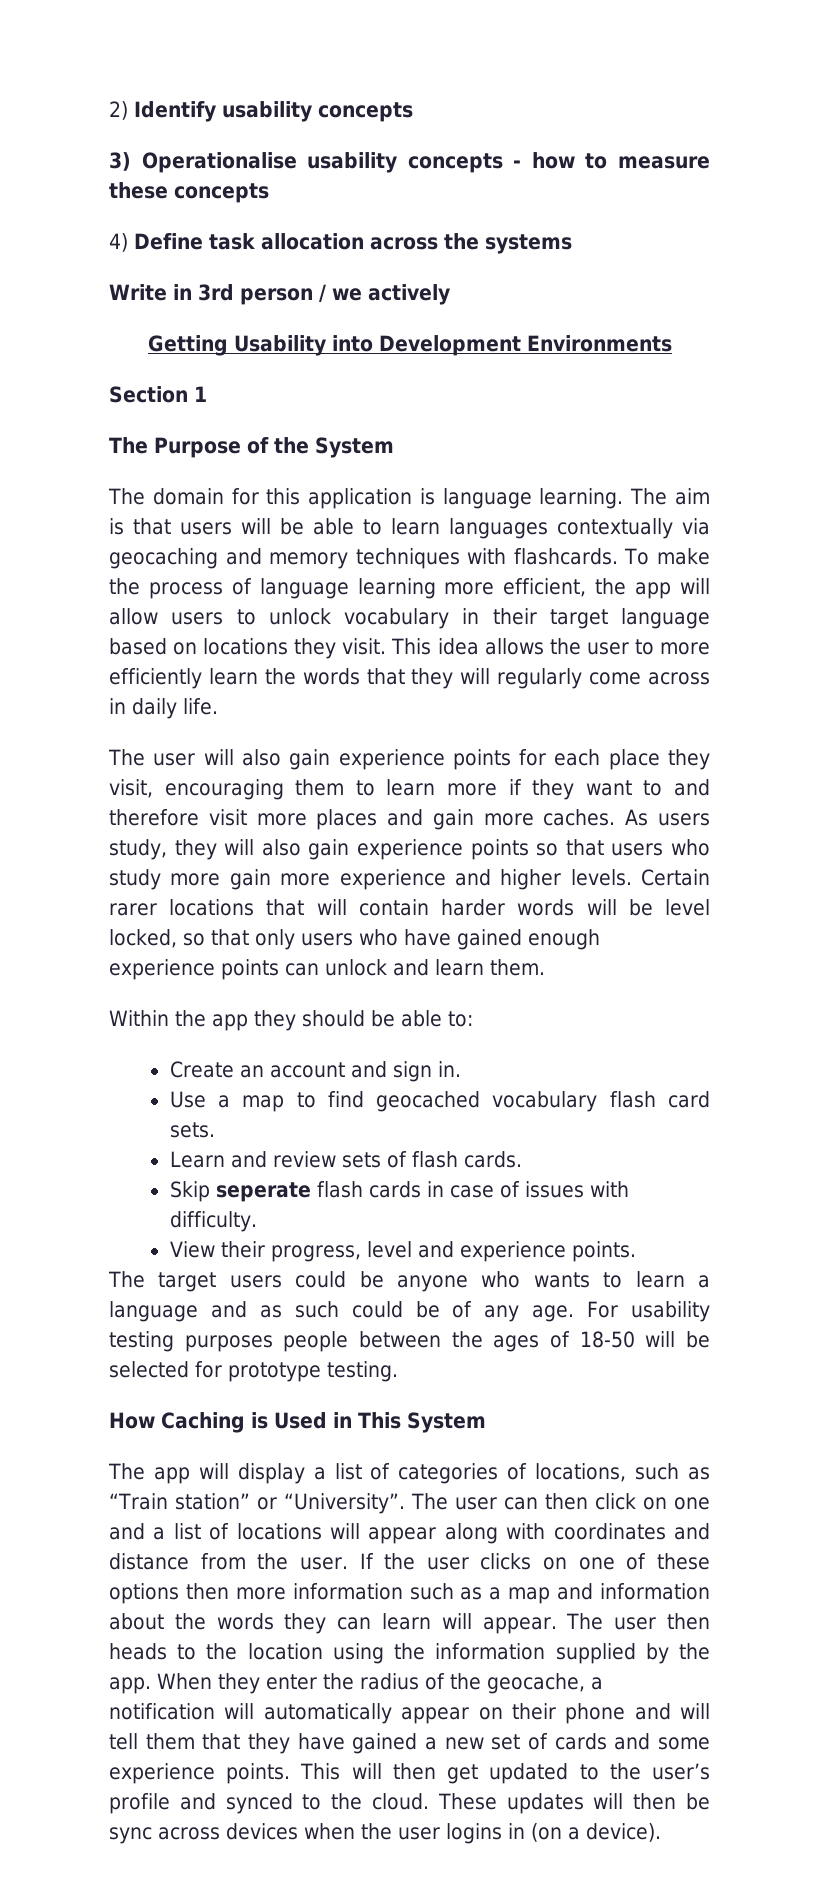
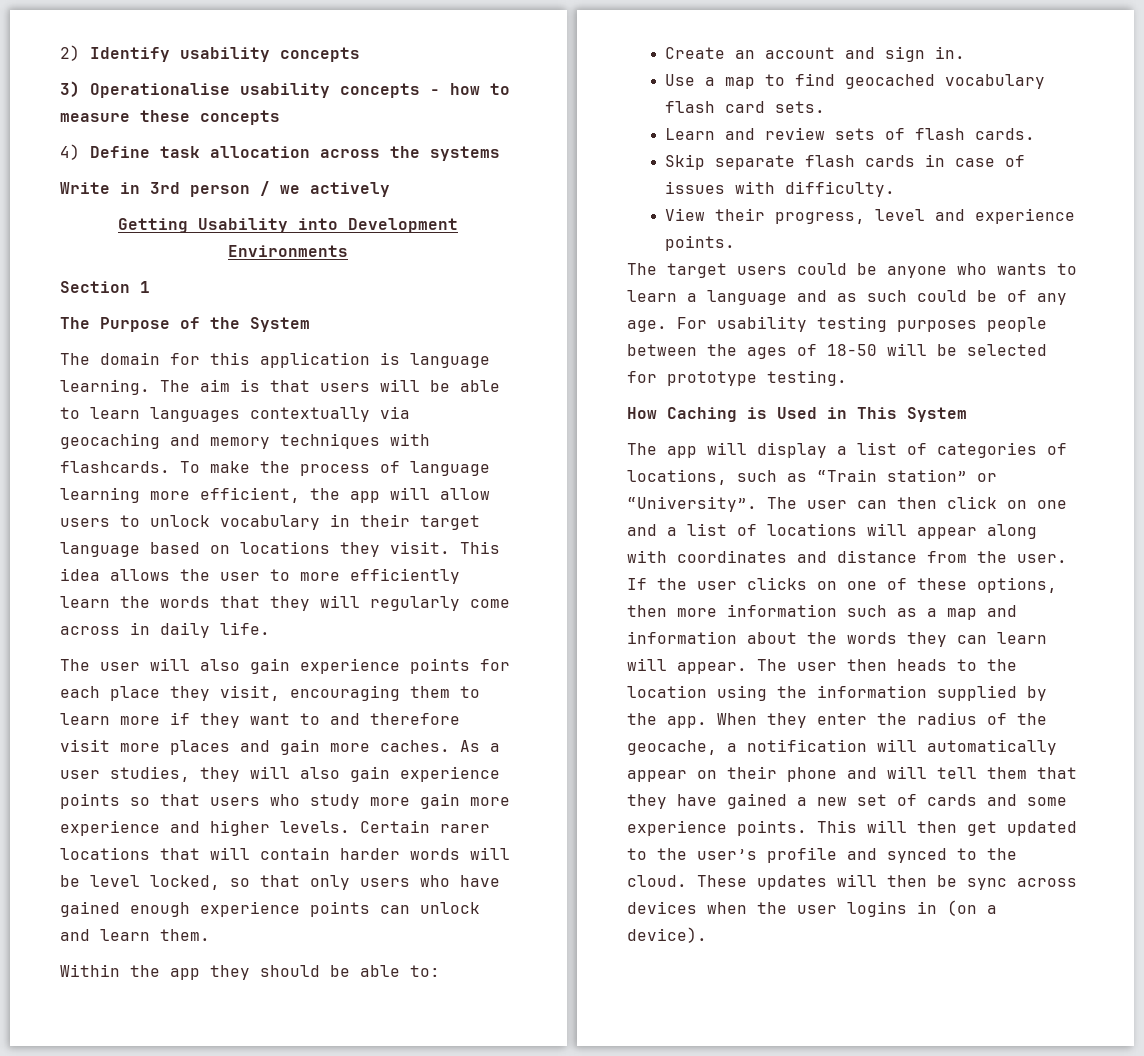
[658,813,710,826] [109,839,167,860] users study, -> [490,743,500,752] [60,766,190,782] a user studies,
[215,1182,311,1202] seperate -> [715,155,796,170] separate
[109,1583,179,1604] options -> [977,577,1057,593] options,

